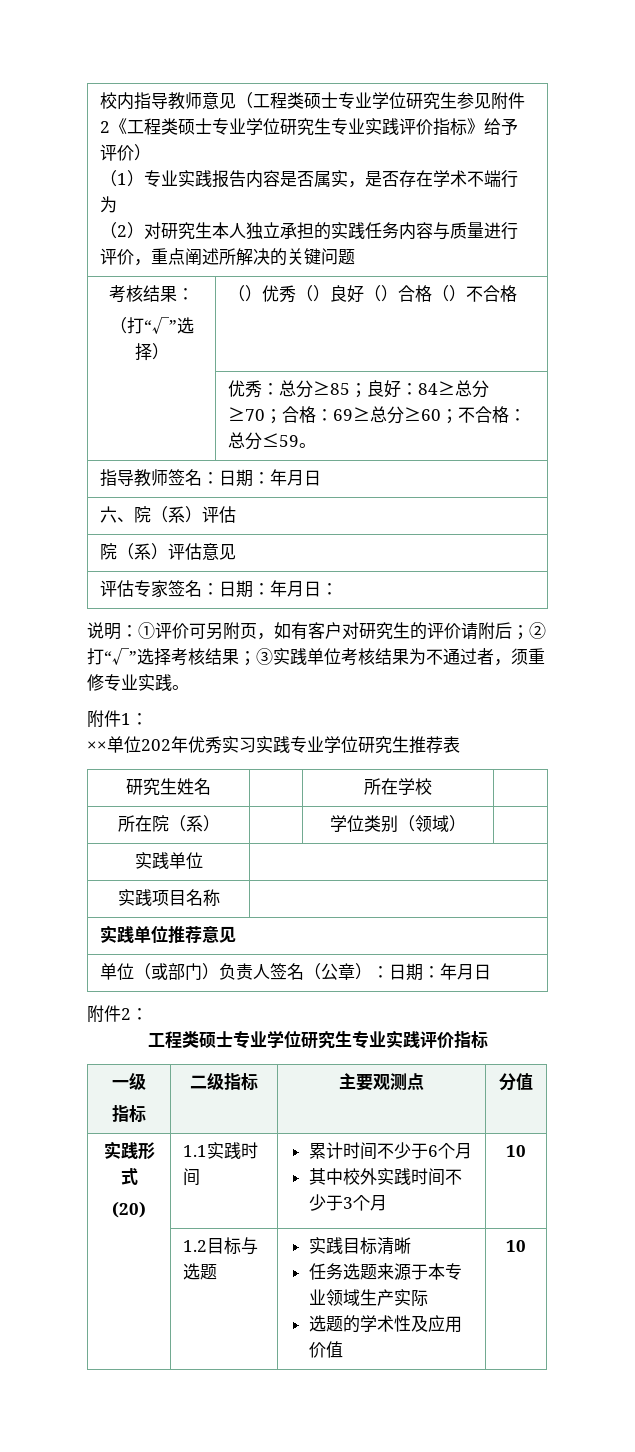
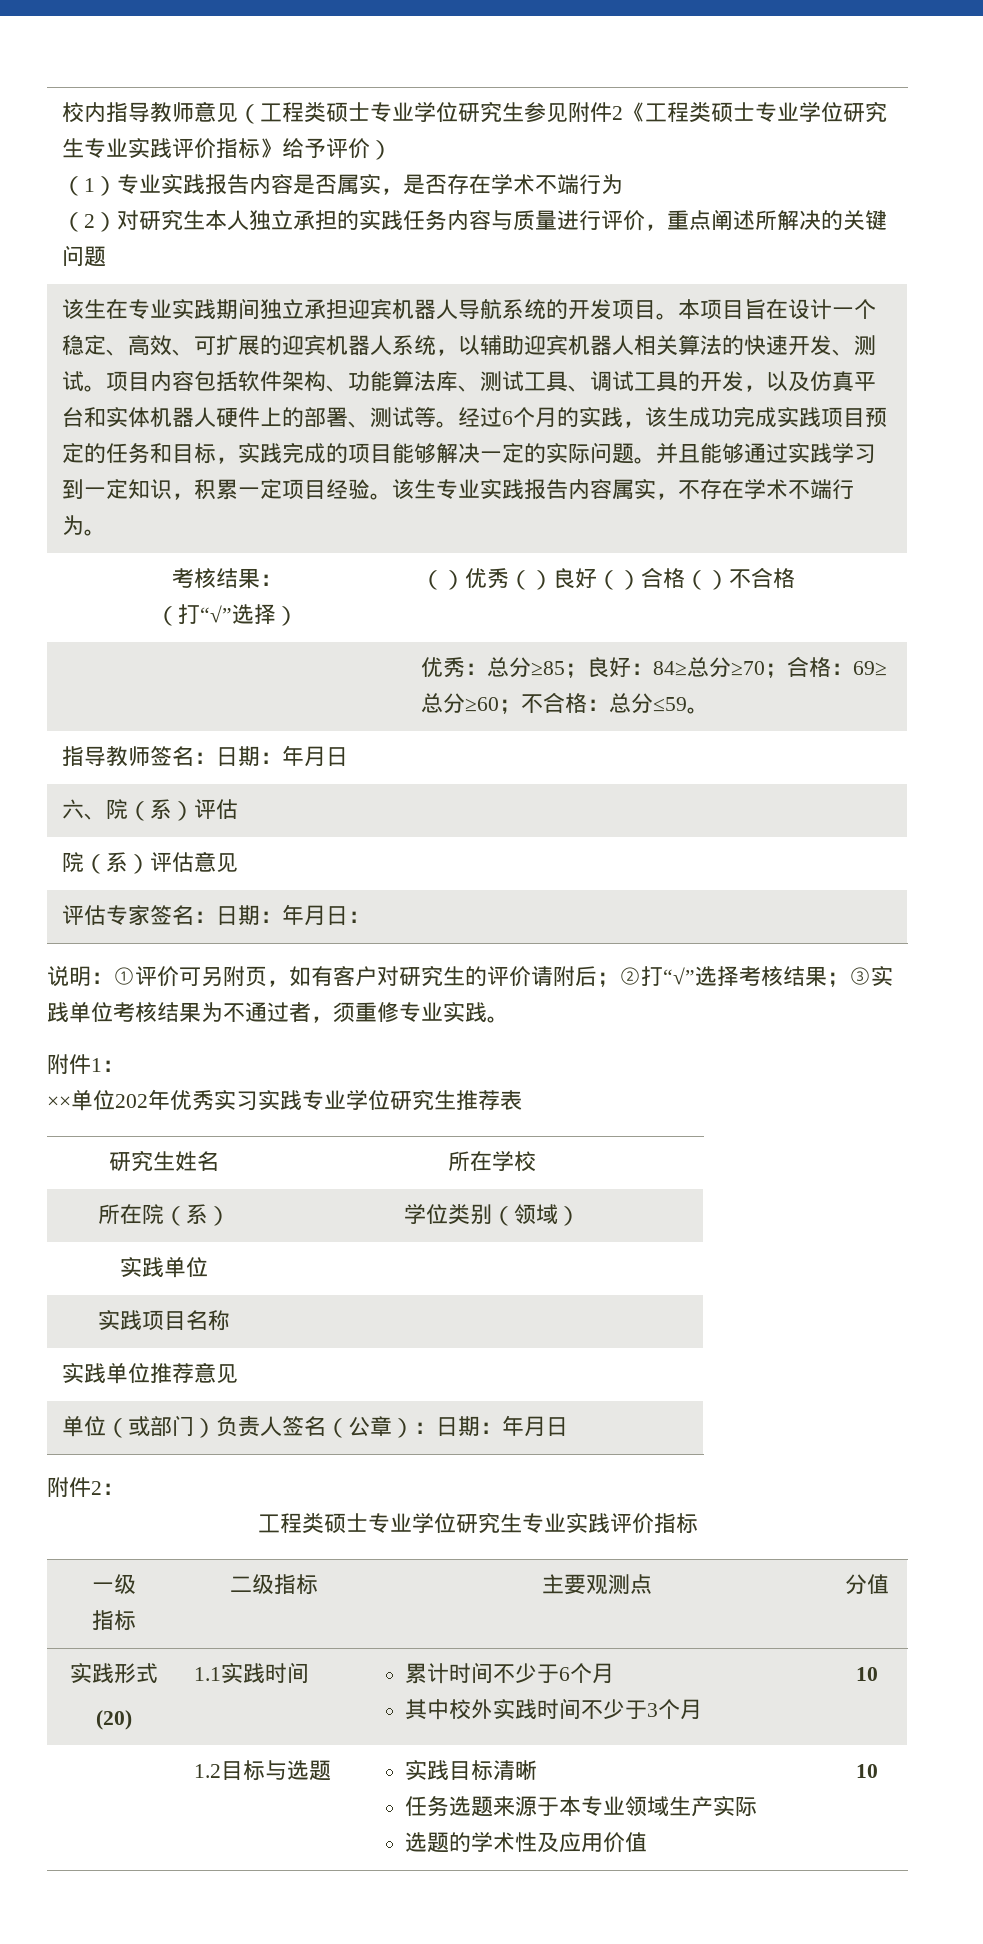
(356, 257) none -> [61,298,876,320] [61,334,876,356] [61,371,876,392] [61,406,887,428] [61,442,876,464] [61,479,854,500] [61,515,106,536] // 该生在专业实践期间独立承担迎宾机器人导航系统的开发项目。本项目旨在设计一个稳定、高效、可扩展的迎宾机器人系统，以辅助迎宾机器人相关算法的快速开发、测试。项目内容包括软件架构、功能算法库、测试工具、调试工具的开发，以及仿真平台和实体机器人硬件上的部署、测试等。经过6个月的实践，该生成功完成实践项目预定的任务和目标，实践完成的项目能够解决一定的实际问题。并且能够通过实践学习到一定知识，积累一定项目经验。该生专业实践报告内容属实，不存在学术不端行为。

